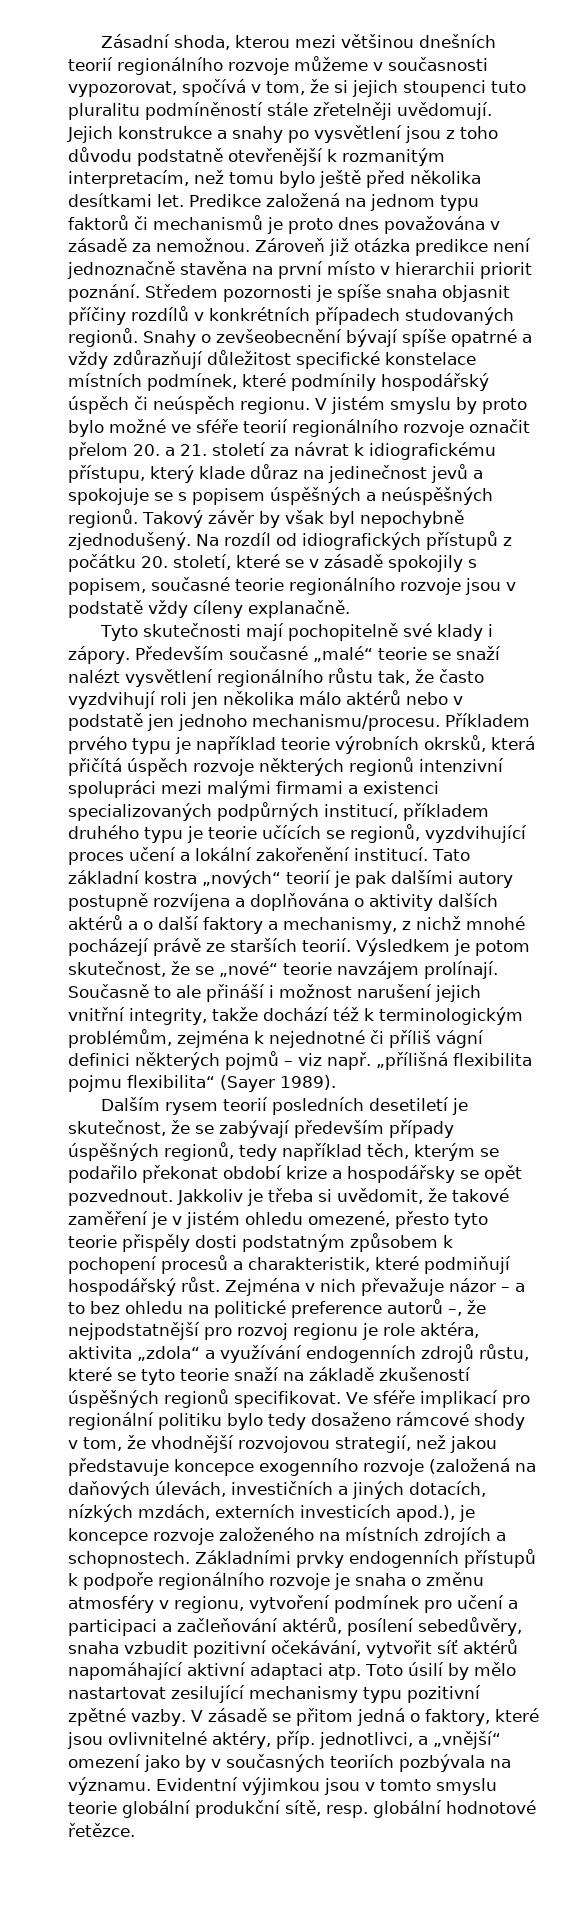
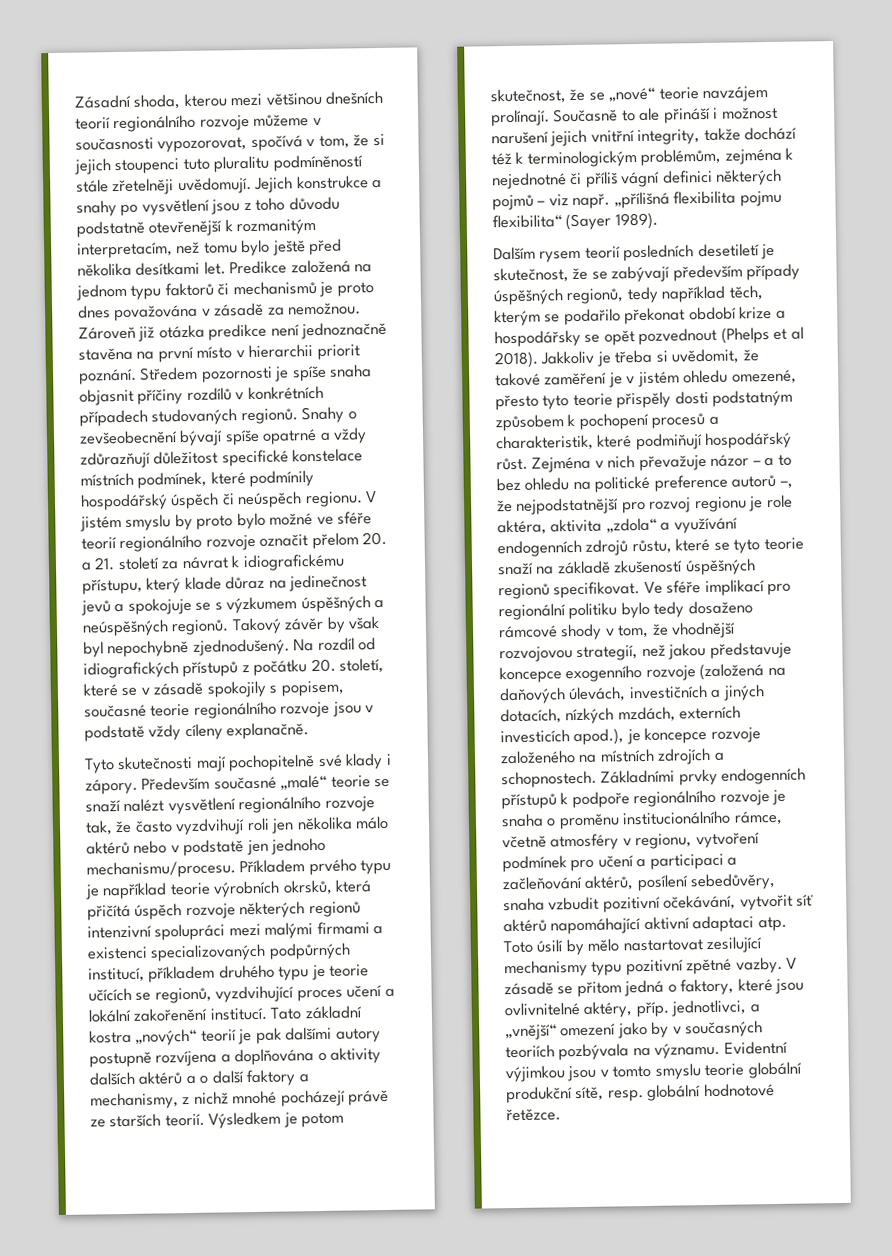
[192,488,265,505] popisem -> [226,596,298,614] výzkumem
[328,668,373,683] růstu -> [324,796,375,812] rozvoje
[68,1189,173,1206] pozvednout. -> [638,326,804,346] [494,351,539,369] pozvednout (Phelps et al 2018).
[426,1572,484,1586] změnu -> [558,810,783,830] [502,835,547,849] proměnu institucionálního rámce, včetně

